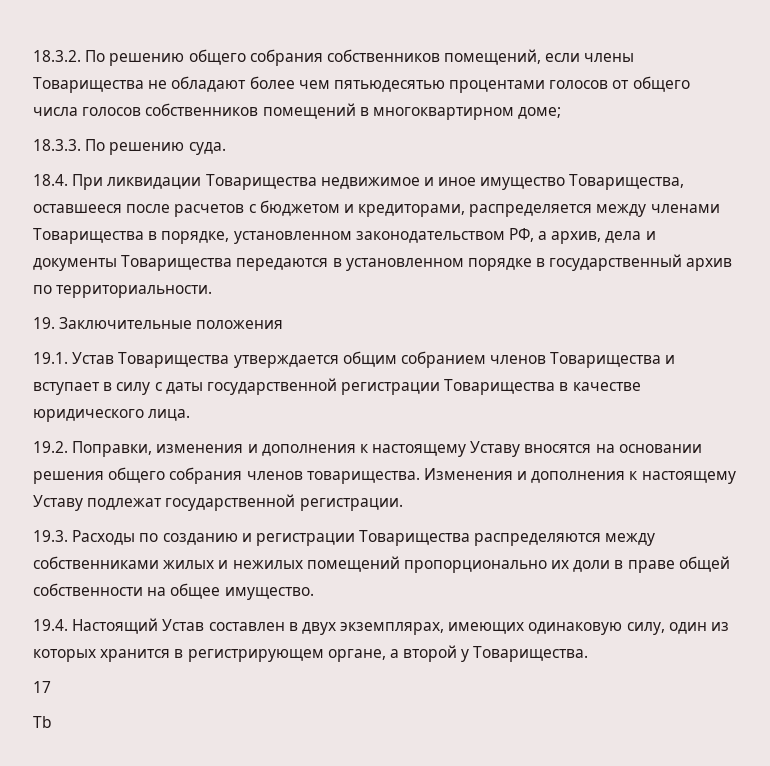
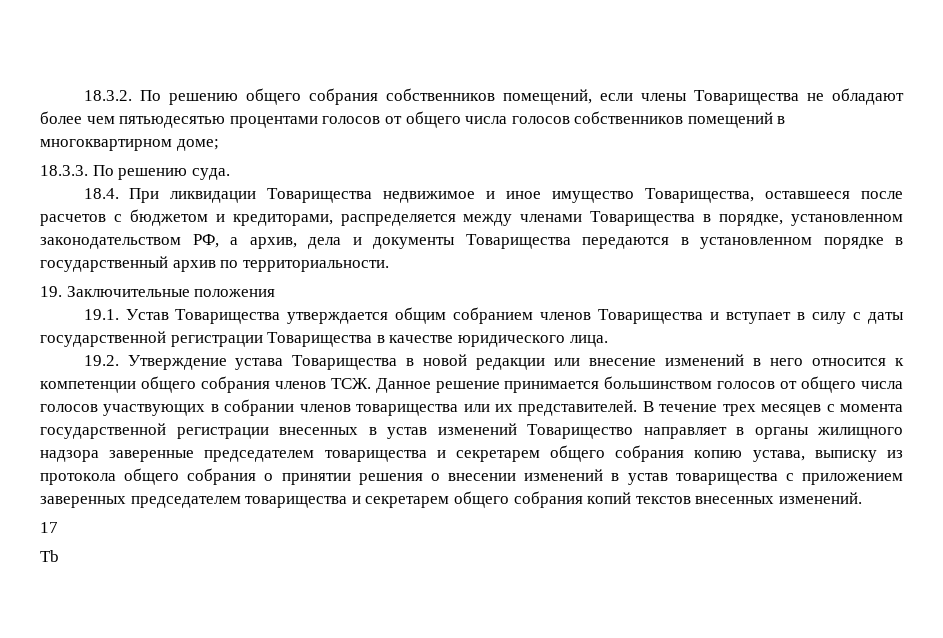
[72,441,702,457] [33,467,736,484] [33,494,403,511] [33,530,656,546] [33,556,730,573] [33,583,314,600] [33,618,730,635] [33,645,589,662] Поправки, изменения и дополнения к настоящему Уставу вносятся на основании решения общего собрания членов товарищества. Изменения и дополнения к настоящему Уставу подлежат государственной регистрации. // 19.3. Расходы по созданию и регистрации Товарищества распределяются между собственниками жилых и нежилых помещений пропорционально их доли в праве общей собственности на общее имущество. // 19.4. Настоящий Устав составлен в двух экземплярах, имеющих одинаковую силу, один из которых хранится в регистрирующем органе, а второй у Товарищества. -> [127,354,904,370] [40,376,903,393] [40,399,904,416] [40,423,903,439] [40,445,903,462] [40,468,904,485] [40,491,862,508] Утверждение устава Товарищества в новой редакции или внесение изменений в него относится к компетенции общего собрания членов ТСЖ. Данное решение принимается большинством голосов от общего числа голосов участвующих в собрании членов товарищества или их представителей. В течение трех месяцев с момента государственной регистрации внесенных в устав изменений Товарищество направляет в органы жилищного надзора заверенные председателем товарищества и секретарем общего собрания копию устава, выписку из протокола общего собрания о принятии решения о внесении изменений в устав товарищества с приложением заверенных председателем товарищества и секретарем общего собрания копий текстов внесенных изменений.

